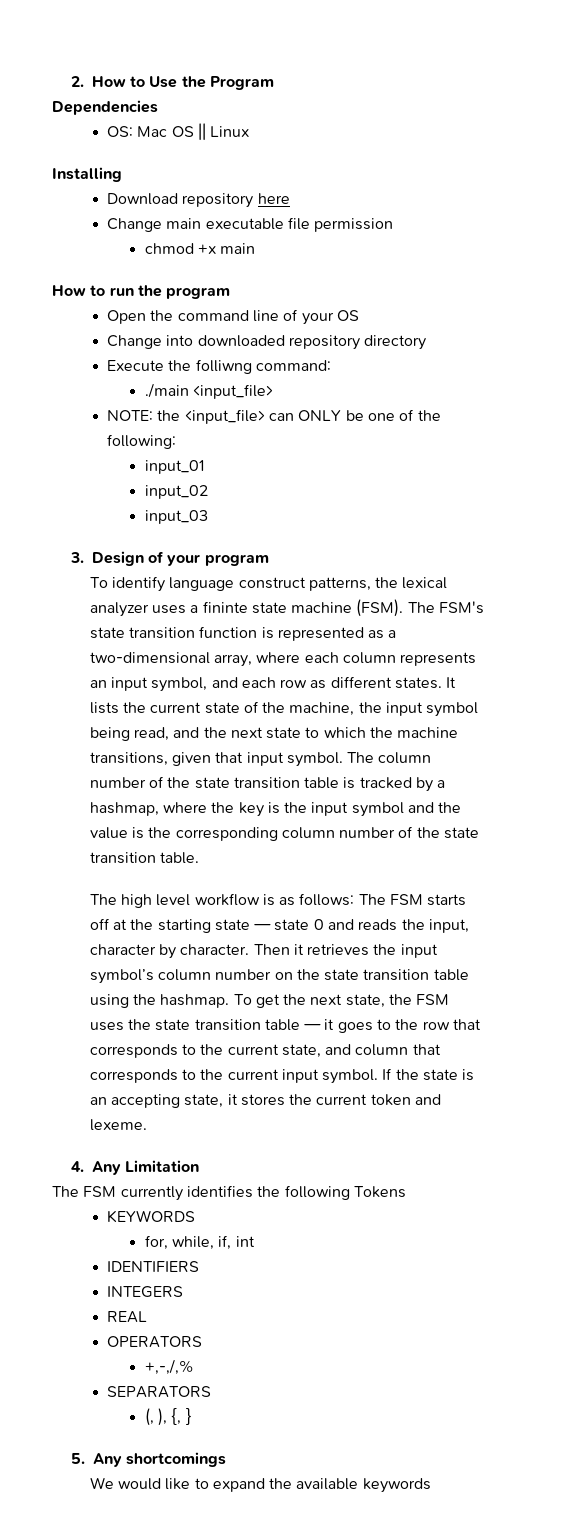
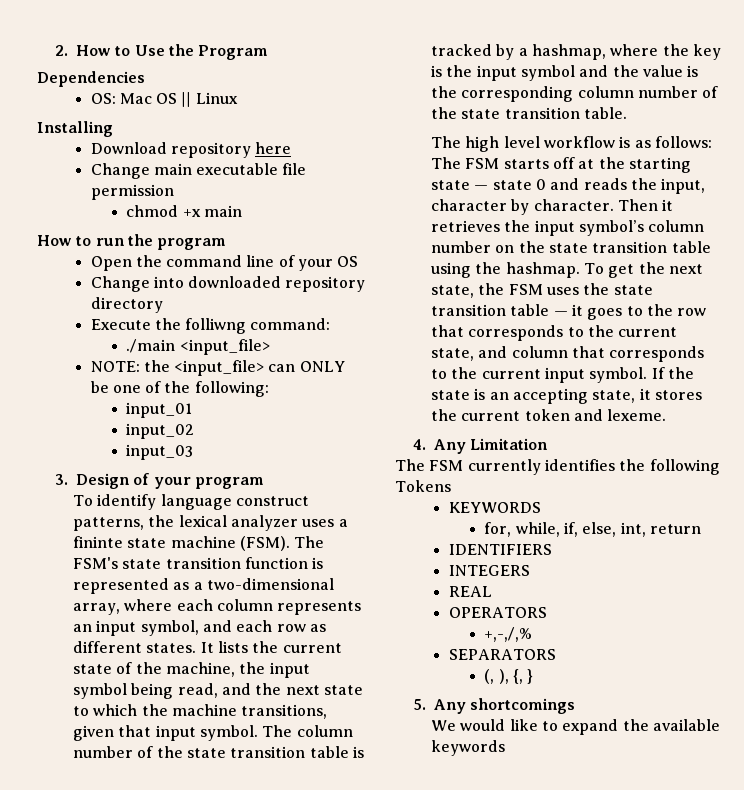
[235,1236,255,1247] int -> [582,522,702,537] else, int, return

